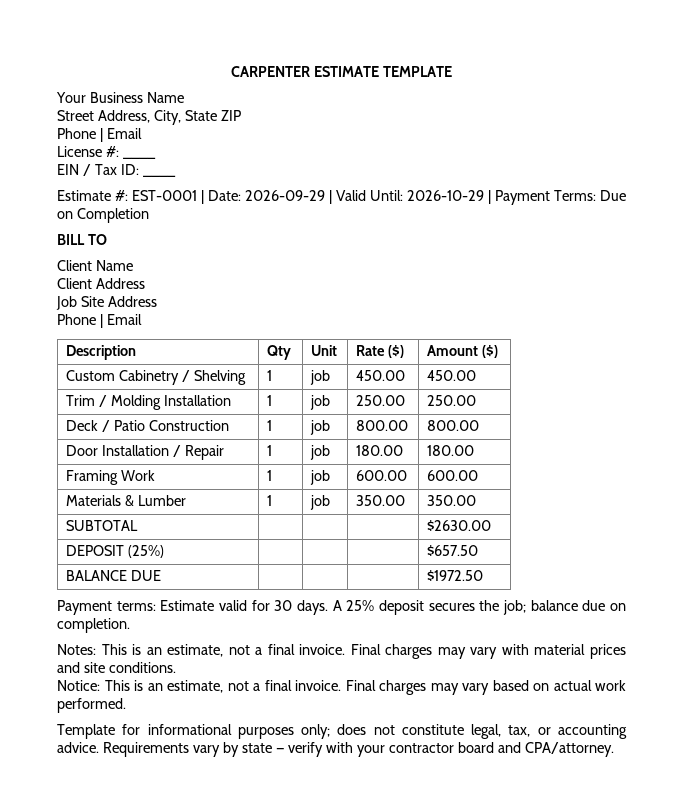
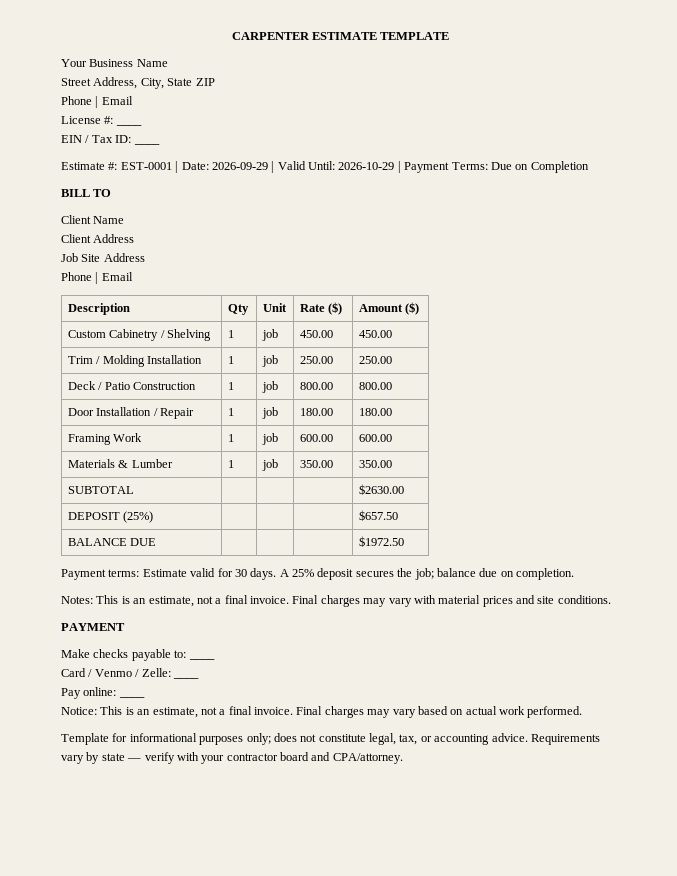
(176, 667) none -> [61,623,125,631] [61,649,187,661] [188,658,215,660] [61,668,171,677] [172,677,199,679] [61,687,117,699] [118,696,145,698] // PAYMENT // Make checks payable to: ____ // Card / Venmo / Zelle: ____ // Pay online: ____

